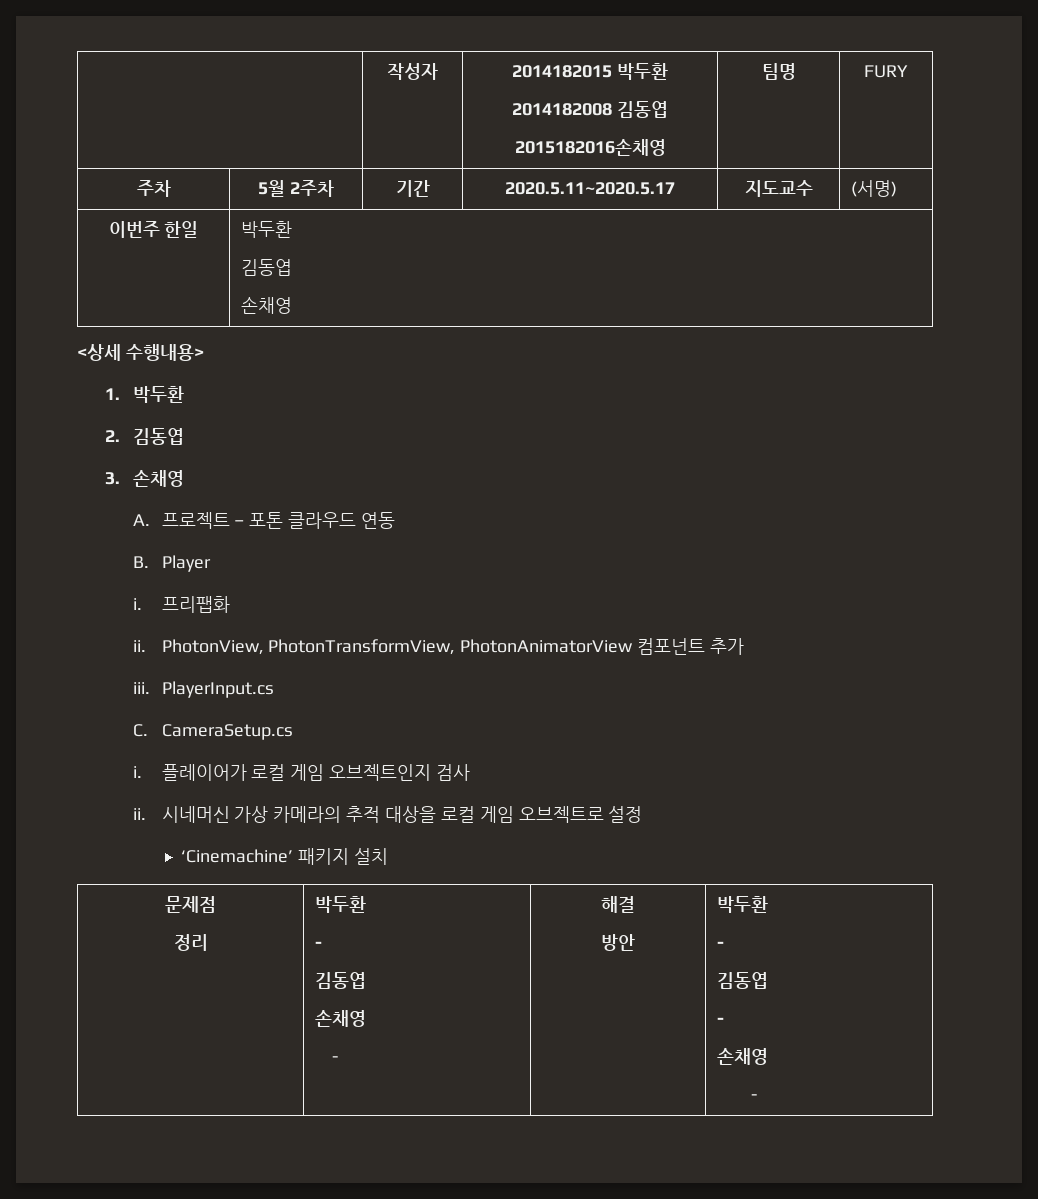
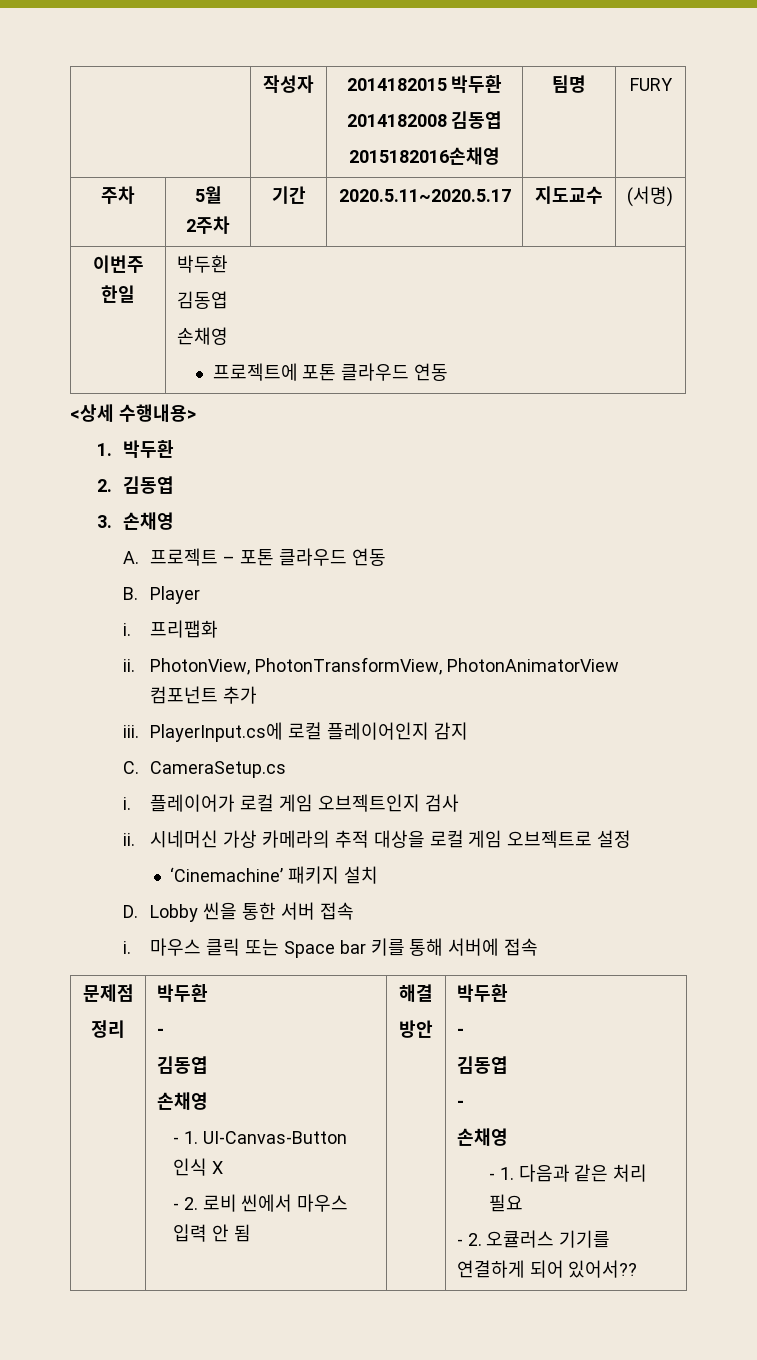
(292, 305) none -> [212,363,449,381] // 프로젝트에 포톤 클라우드 연동
[161,681,274,698] PlayerInput.cs -> [150,722,468,742] PlayerInput.cs에 로컬 플레이어인지 감지
(389, 856) none -> [123,902,354,922] [123,938,539,958] // D. Lobby 씬을 통한 서버 접속 // i. 마우스 클릭 또는 Space bar 키를 통해 서버에 접속
(338, 1059) none -> [183,1131,347,1144] [172,1158,223,1176] [172,1194,349,1212] [172,1224,251,1242] 1. UI-Canvas-Button 인식 X // - 2. 로비 씬에서 마우스 입력 안 됨
(757, 1097) none -> [499,1164,648,1182] [488,1194,523,1212] [456,1230,611,1248] [456,1260,638,1278] 1. 다음과 같은 처리 필요 // - 2. 오큘러스 기기를 연결하게 되어 있어서??

